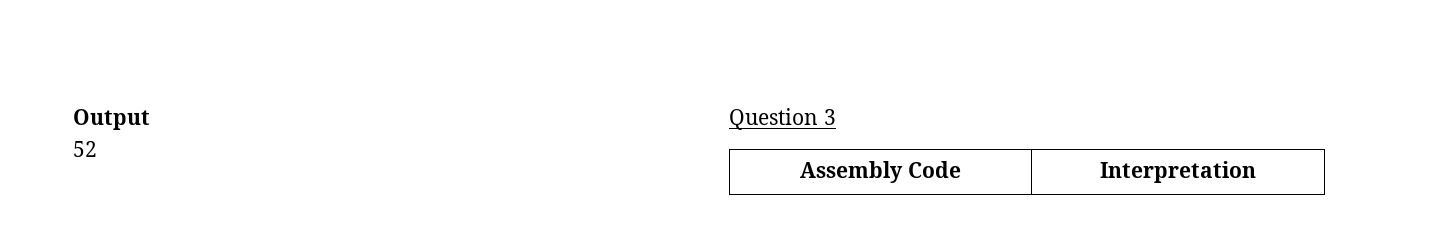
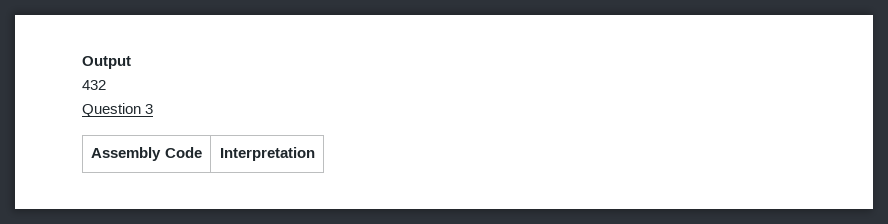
[73,141,97,157] 52 -> [82,80,106,90] 432

